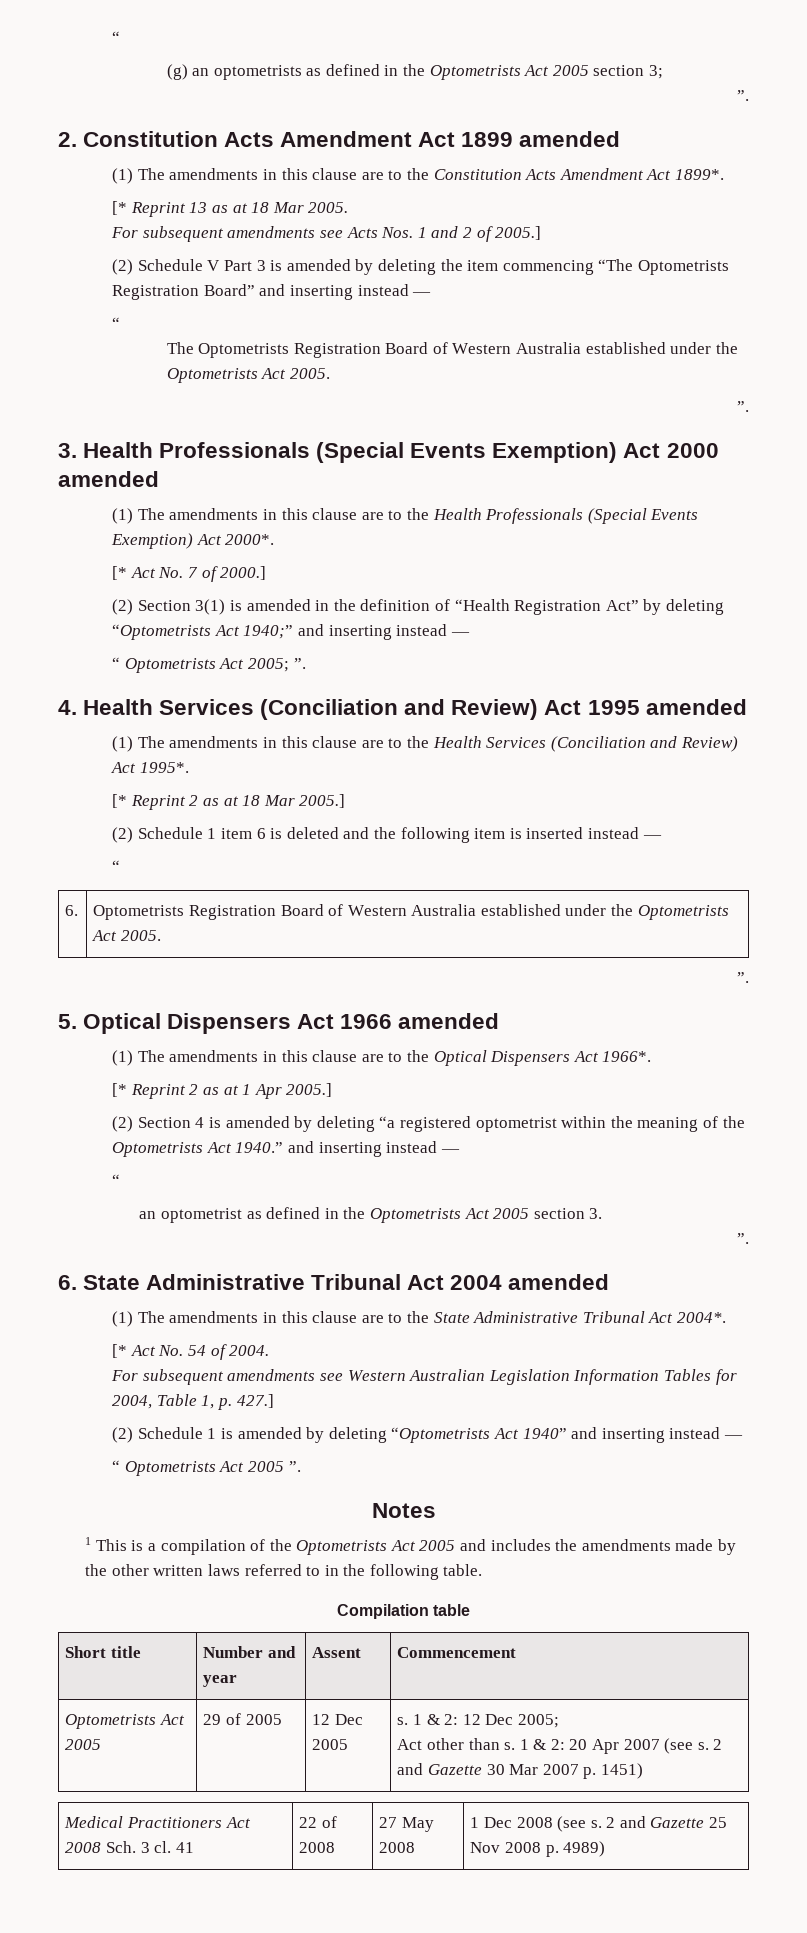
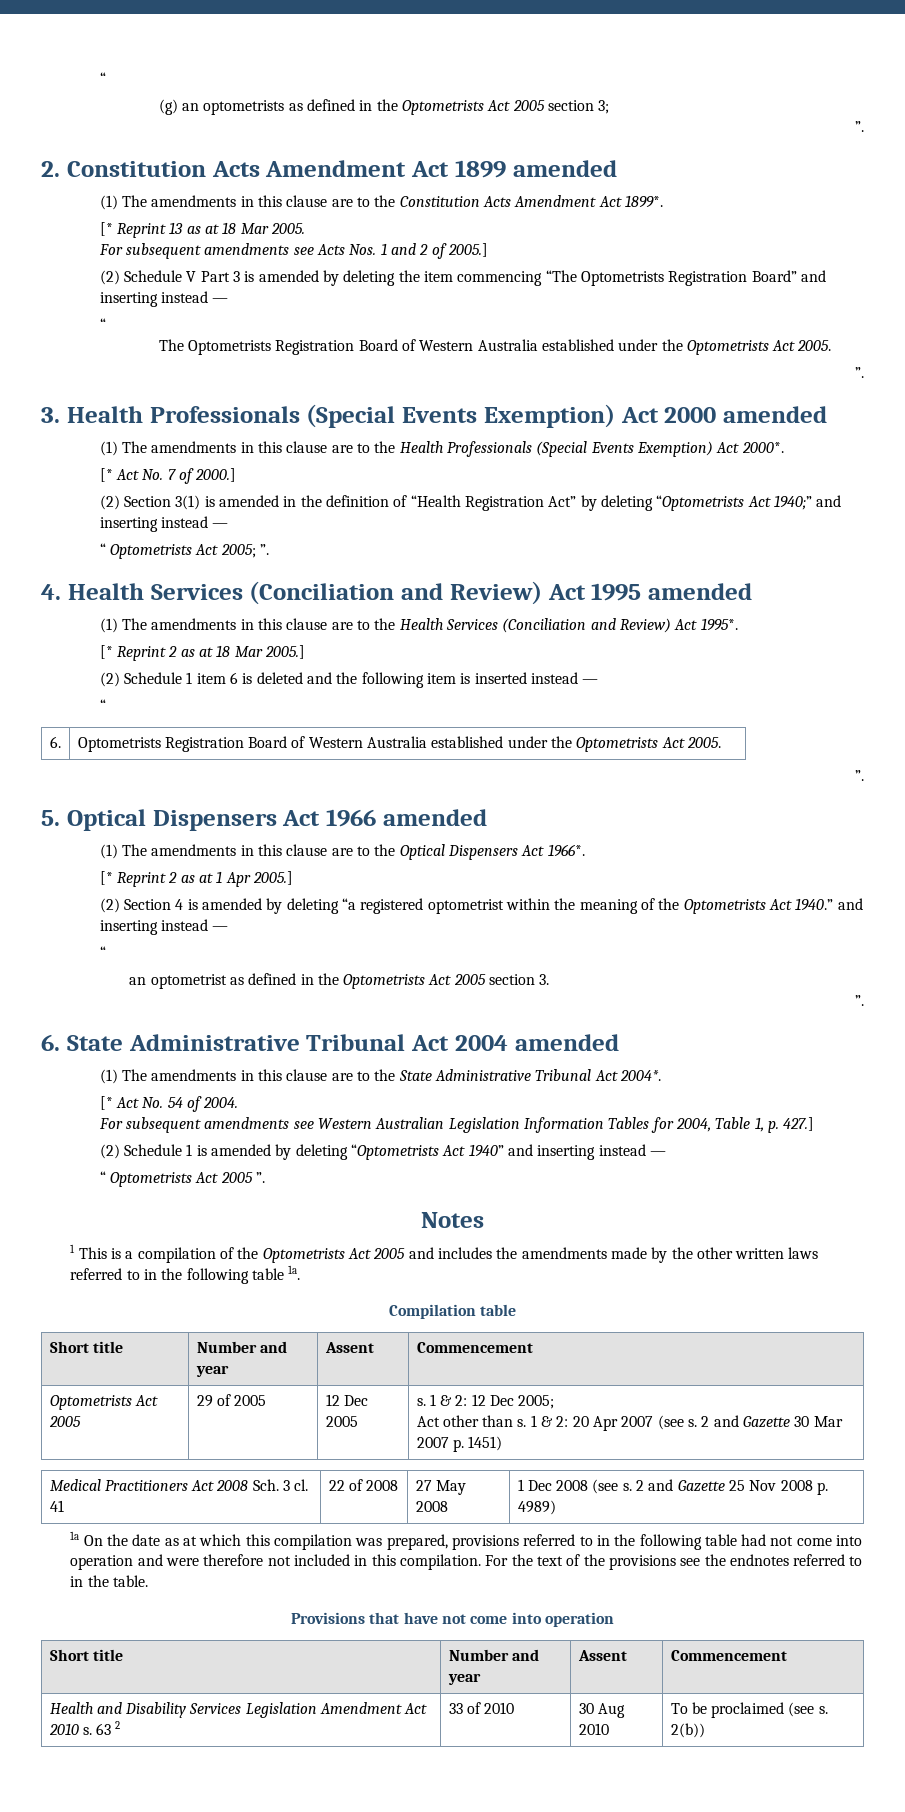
[443,1564,483,1576] table. -> [252,1265,301,1280] table 1a.
(606, 1849) none -> [70,1531,863,1550] [70,1554,863,1570] [70,1575,149,1587] [291,1612,614,1627] [49,1649,123,1661] [448,1649,539,1661] [447,1673,481,1685] [577,1650,627,1661] [670,1650,787,1661] [49,1702,428,1718] [48,1721,121,1735] [448,1702,515,1714] [578,1703,625,1718] [578,1723,609,1735] [670,1702,828,1718] [670,1723,705,1738] // 1a On the date as at which this compilation was prepared, provisions referred to in the following table had not come into operation and were therefore not included in this compilation. For the text of the provisions see the endnotes referred to in the table. // Provisions that have not come into operation // Short title | Number and year | Assent | Commencement // Health and Disability Services Legislation Amendment Act 2010 s. 63 2 | 33 of 2010 | 30 Aug 2010 | To be proclaimed (see s. 2(b))

